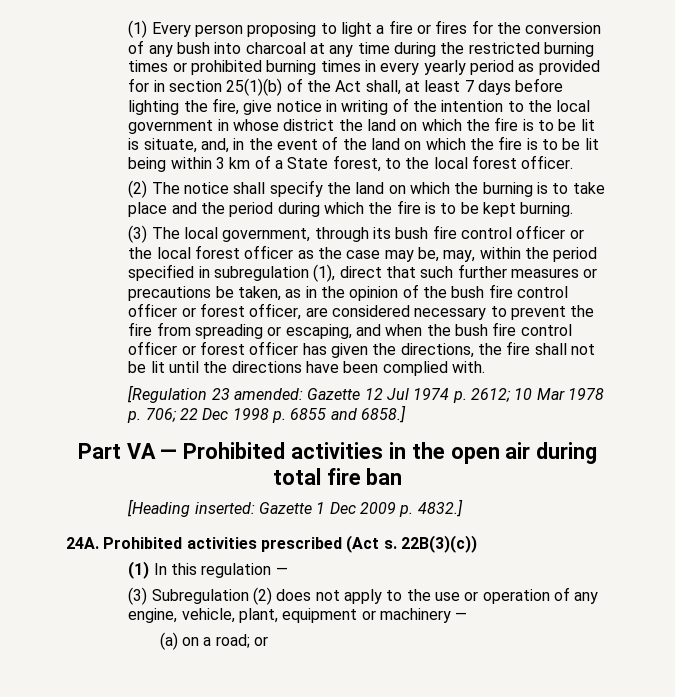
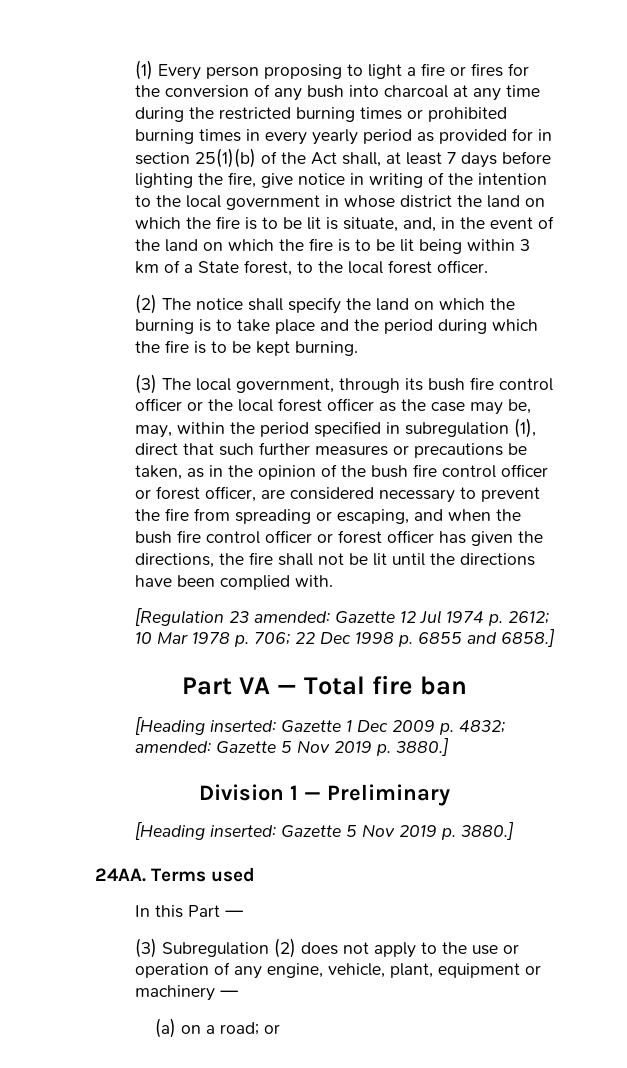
[183,442,598,464] [272,468,321,485] Prohibited activities in the open air during total -> [303,676,365,695] Total
[417,499,463,517] [66,535,477,553] [128,561,150,579] 4832.] // 24A. Prohibited activities prescribed (Act s. 22B(3)(c)) // (1) -> [458,720,505,733] [134,738,449,756] [199,784,450,806] [134,822,514,840] [95,867,256,882] 4832; amended: Gazette 5 Nov 2019 p. 3880.] // Division 1 — Preliminary // [Heading inserted: Gazette 5 Nov 2019 p. 3880.] // 24AA. Terms used //
[201,563,272,578] regulation -> [187,905,220,917] Part

